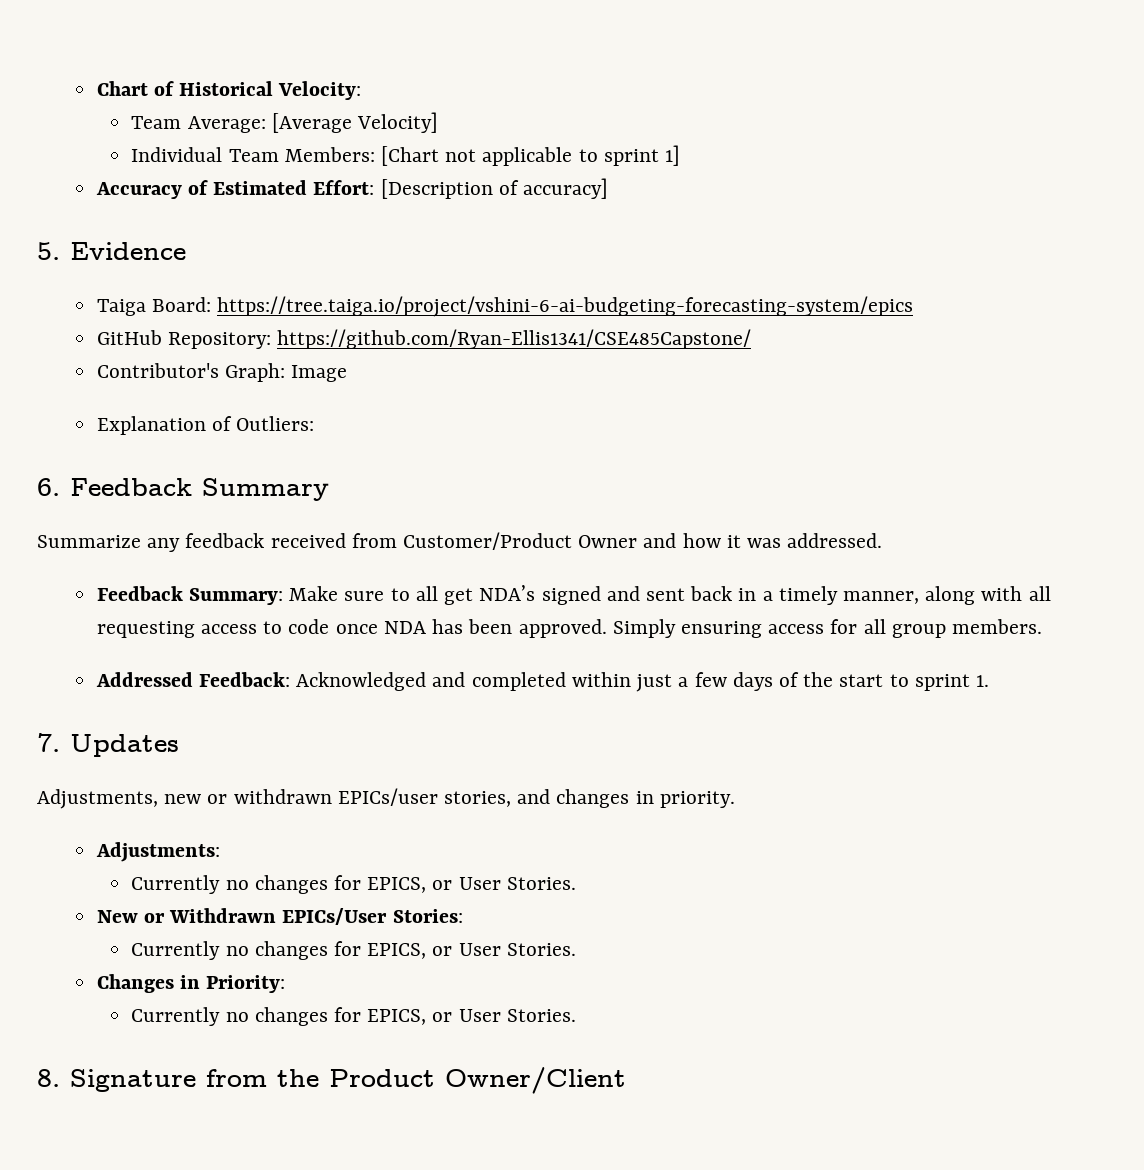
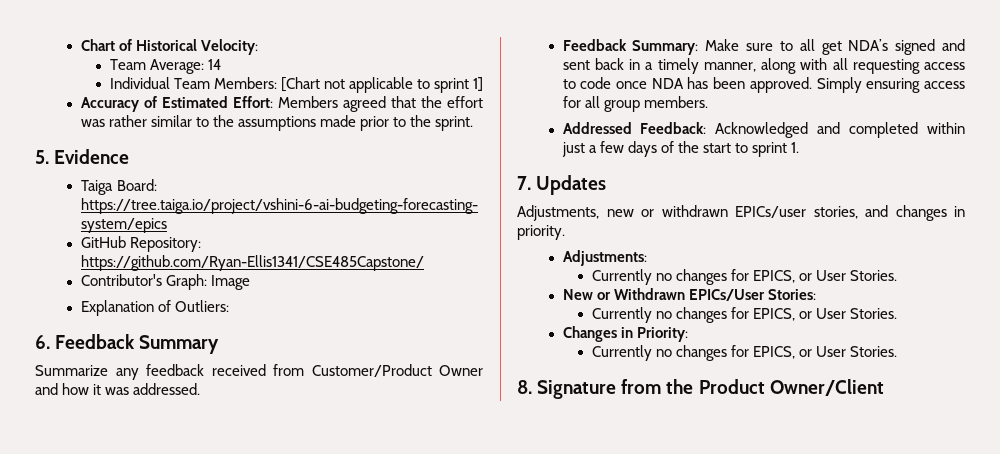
[271,112,439,133] [Average Velocity] -> [207,59,221,70] 14
[380,178,609,199] [Description of accuracy] -> [277,96,483,112] [80,115,474,131] Members agreed that the effort was rather similar to the assumptions made prior to the sprint.

